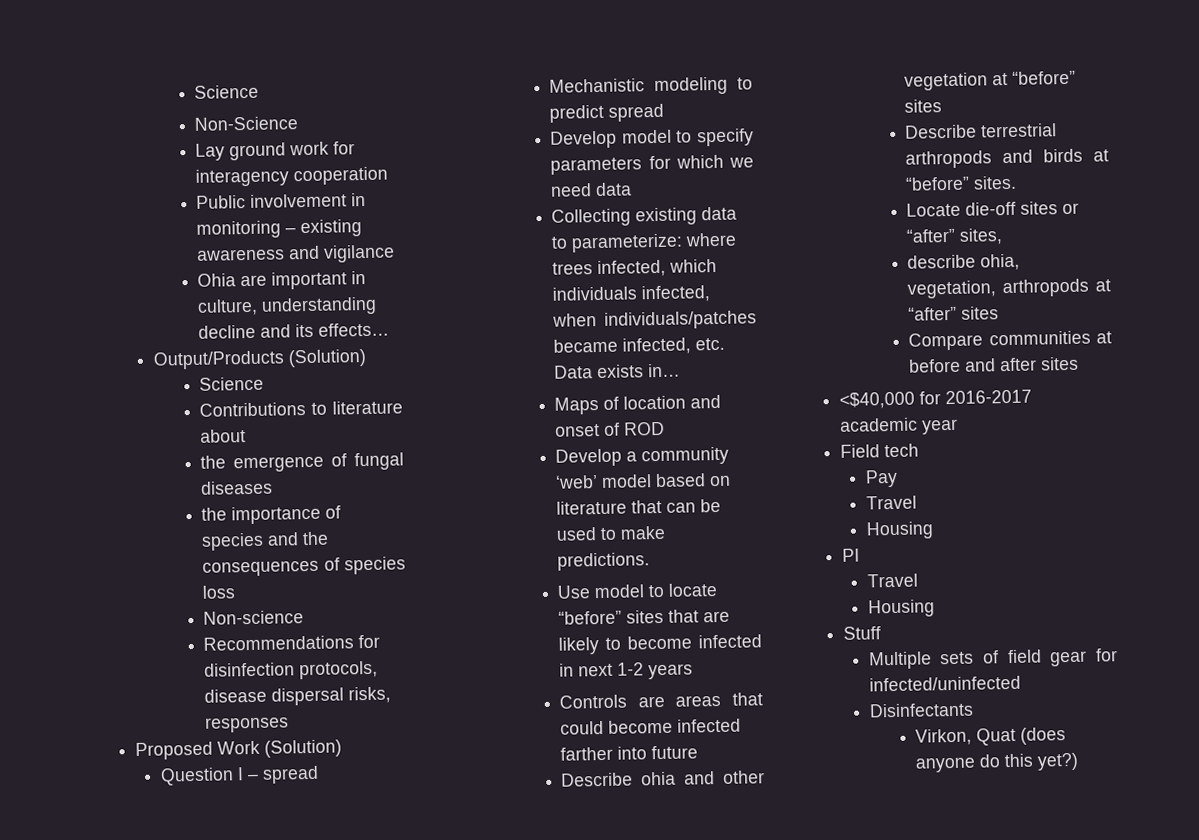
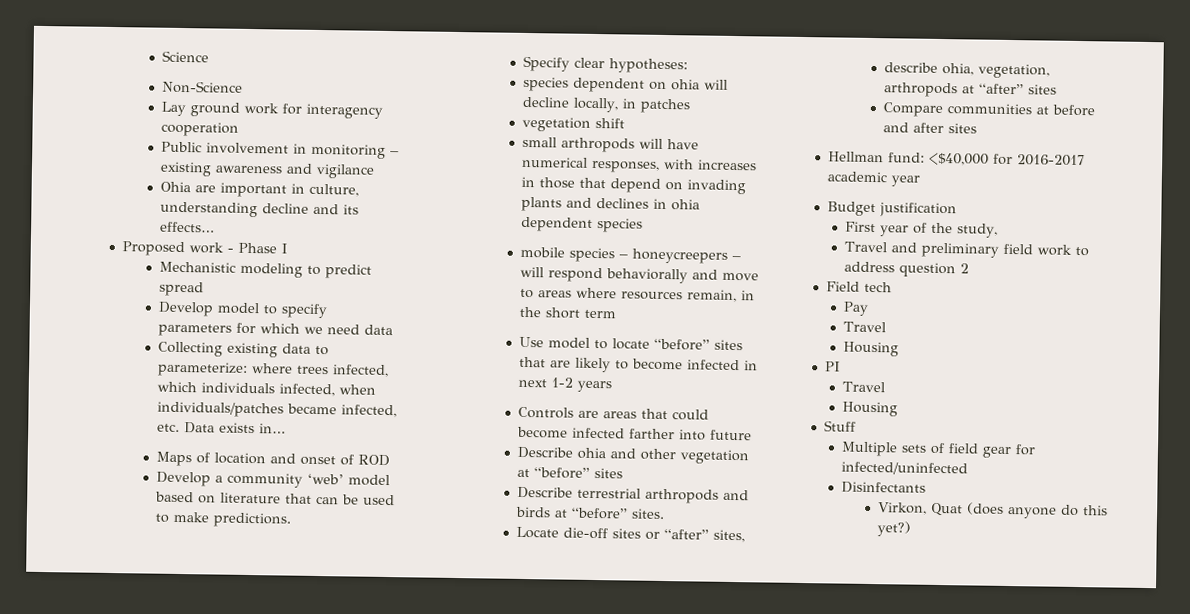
[152,348,367,370] [199,376,265,391] [199,400,403,417] [200,429,247,443] [200,452,404,473] [200,480,274,495] [201,505,342,525] [201,531,330,551] [202,556,406,577] [202,585,236,599] [203,610,305,625] [203,634,381,651] [204,660,379,680] [204,686,392,706] [205,716,290,733] [134,739,342,760] [159,767,234,786] Output/Products (Solution) // Science // Contributions to literature about // the emergence of fungal diseases // the importance of species and the consequences of species loss // Non-science // Recommendations for disinfection protocols, disease dispersal risks, responses // Proposed Work (Solution) // Question -> [122,241,278,257] Proposed work - Phase
[247,765,319,784] – spread -> (289, 248) none
(651, 561) none -> [522,55,688,74] [522,76,728,93] [521,96,691,114] [521,116,625,132] [521,136,699,153] [521,156,757,173] [520,176,746,195] [520,196,700,212] [520,216,643,233] [519,246,741,264] [519,266,759,284] [519,287,755,303] [518,306,616,319] // Specify clear hypotheses: // species dependent on ohia will decline locally, in patches // vegetation shift // small arthropods will have numerical responses, with increases in those that depend on invading plants and declines in ohia dependent species // mobile species – honeycreepers – will respond behaviorally and move to areas where resources remain, in the short term
(1080, 363) none -> [828,151,926,163] Hellman fund:
(958, 426) none -> [827,201,958,218] [845,221,999,238] [844,241,1090,258] [844,261,970,278] // Budget justification // First year of the study, // Travel and preliminary field work to address question 2

